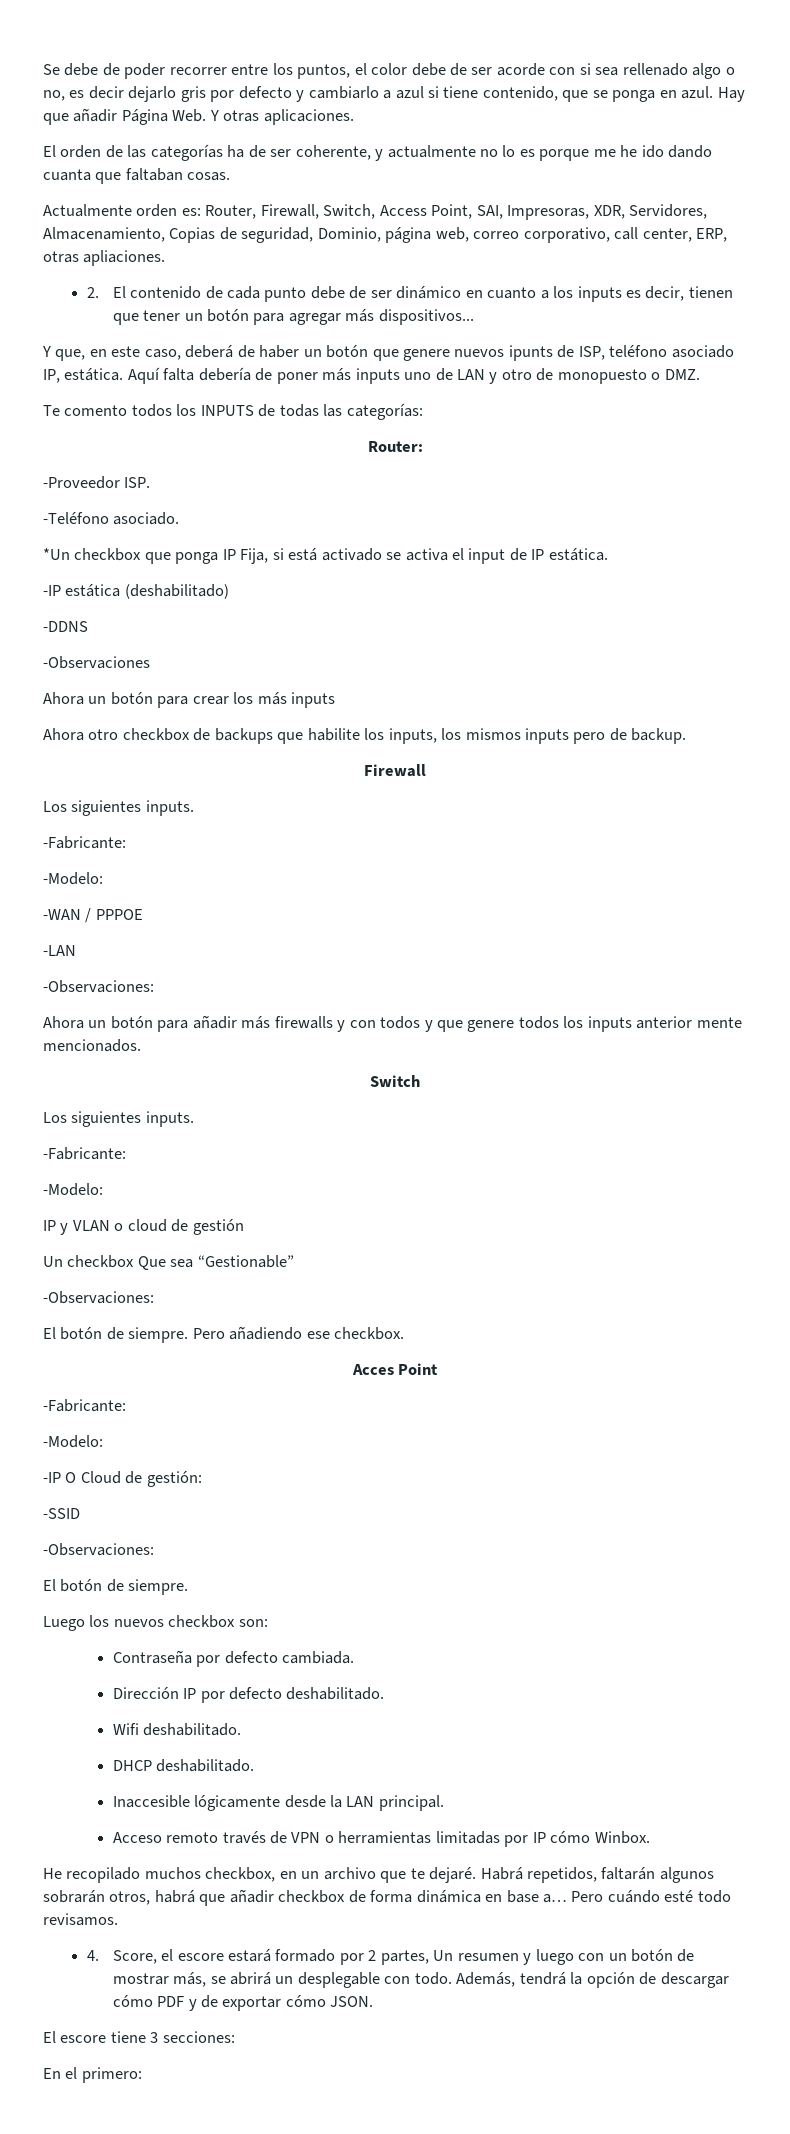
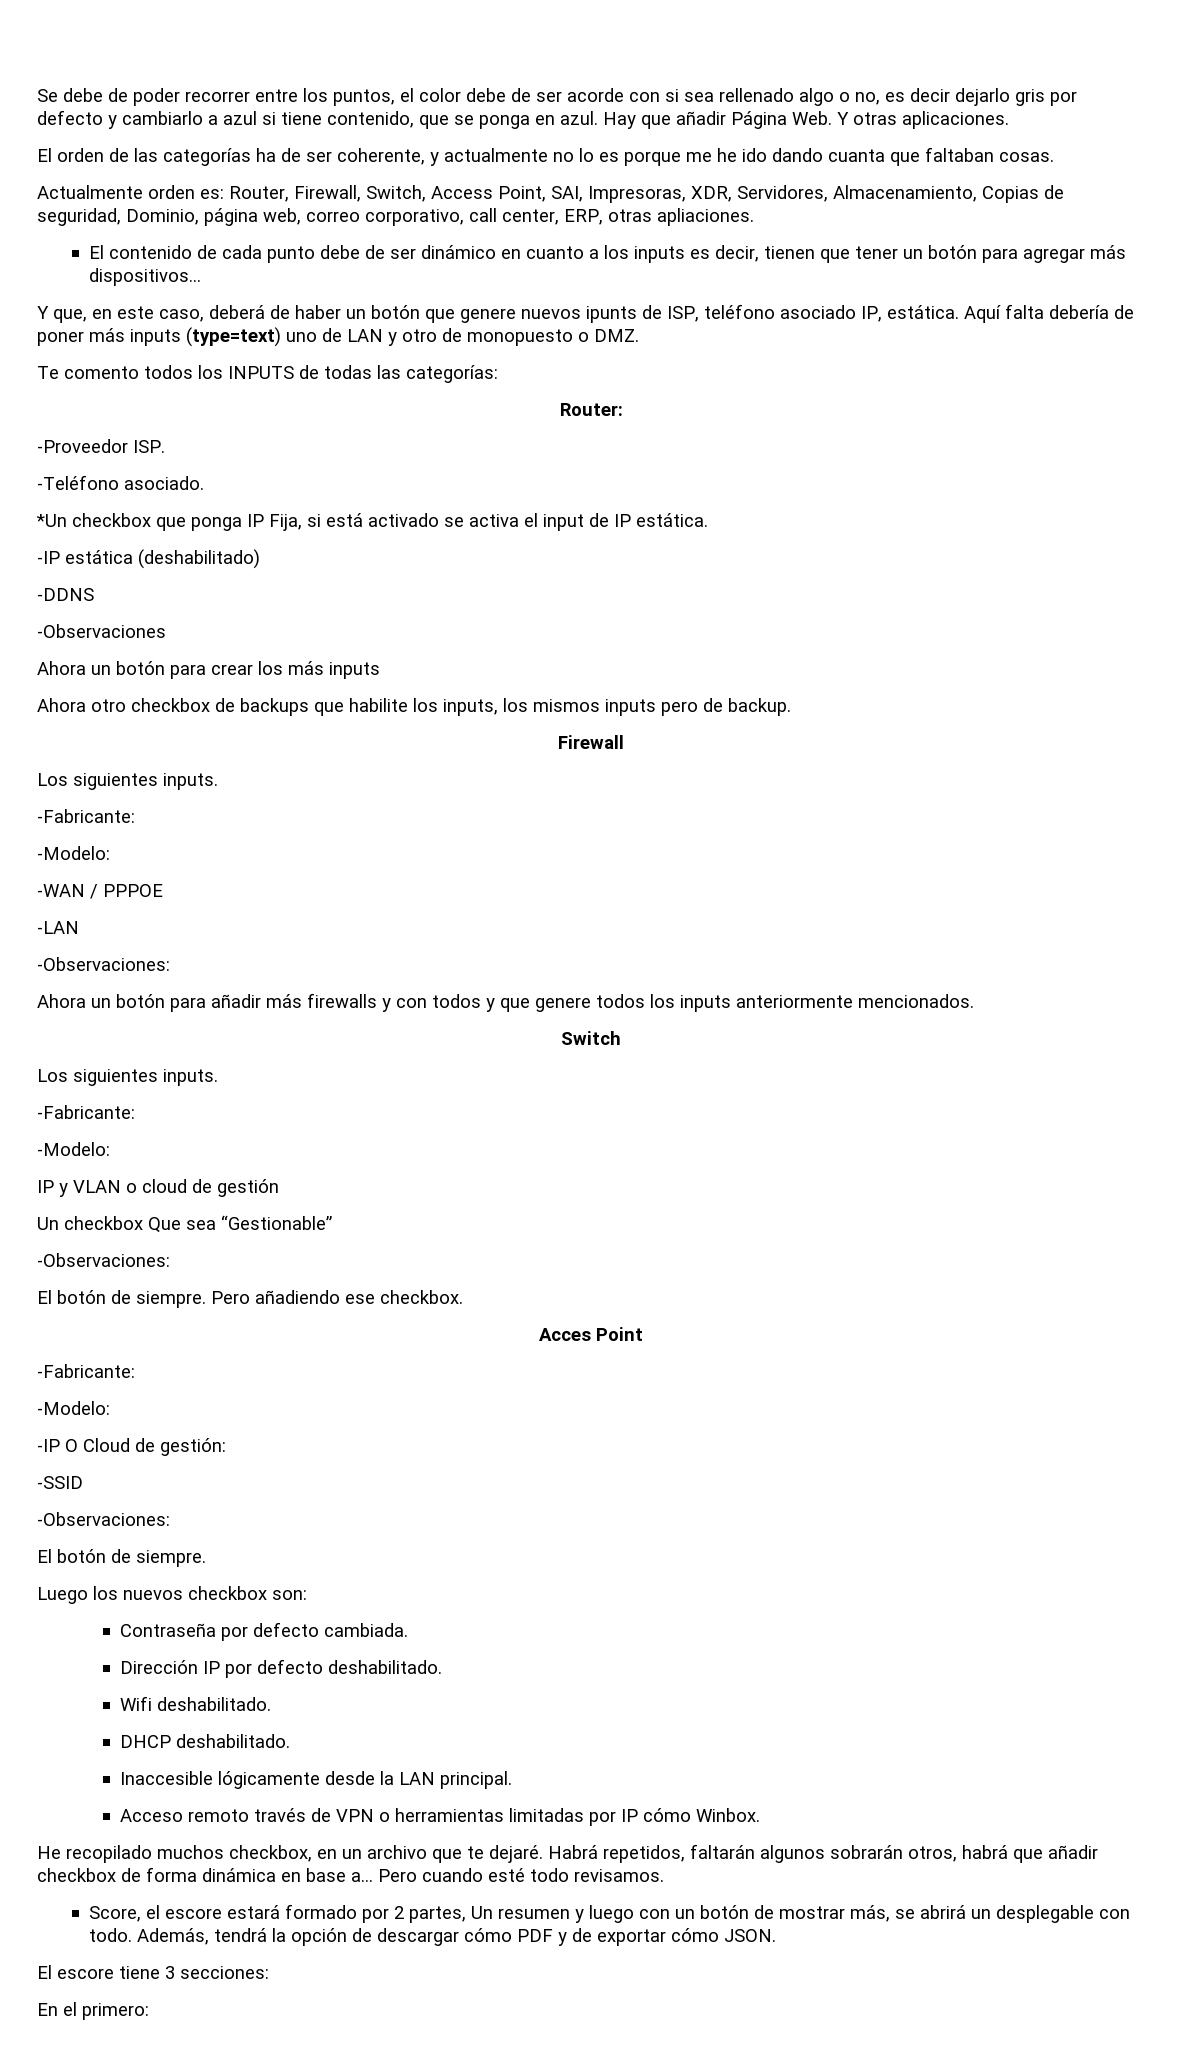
[86,287,99,298] 2. -> (754, 217) none
(400, 376) none -> [186,327,281,347] (type=text)
[636,1016,742,1029] anterior mente -> [736,995,853,1008] anteriormente
[607,1890,660,1903] cuándo -> [422,1868,483,1882] cuando
[86,1950,99,1961] 4. -> (664, 1875) none

